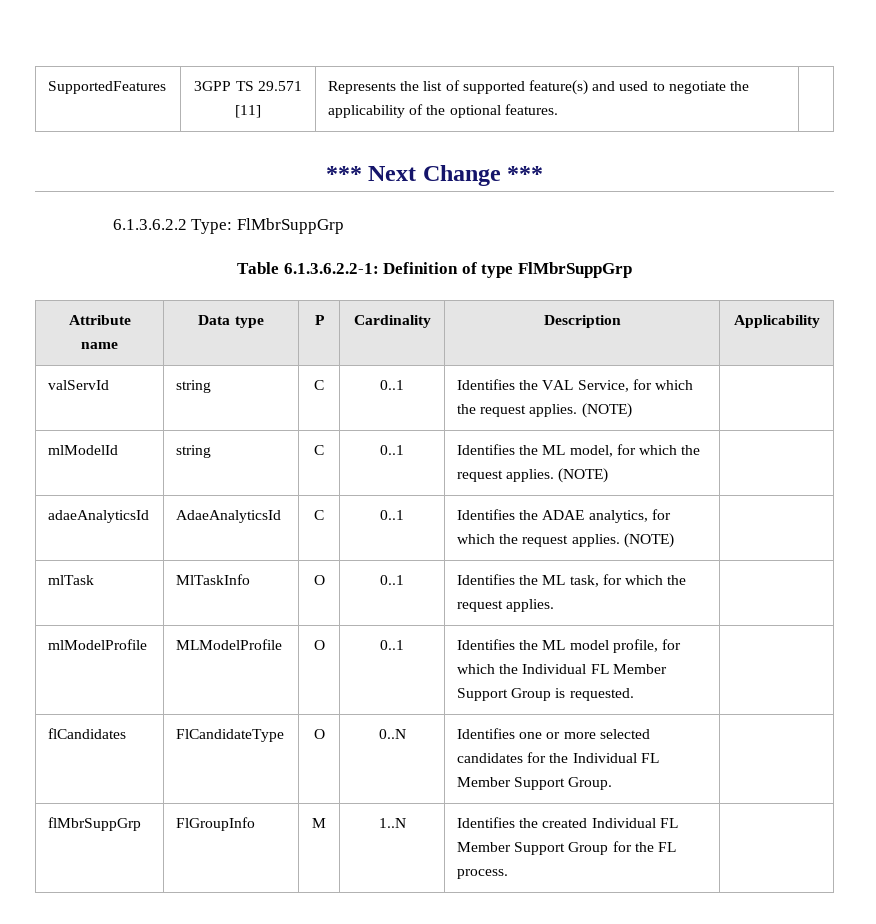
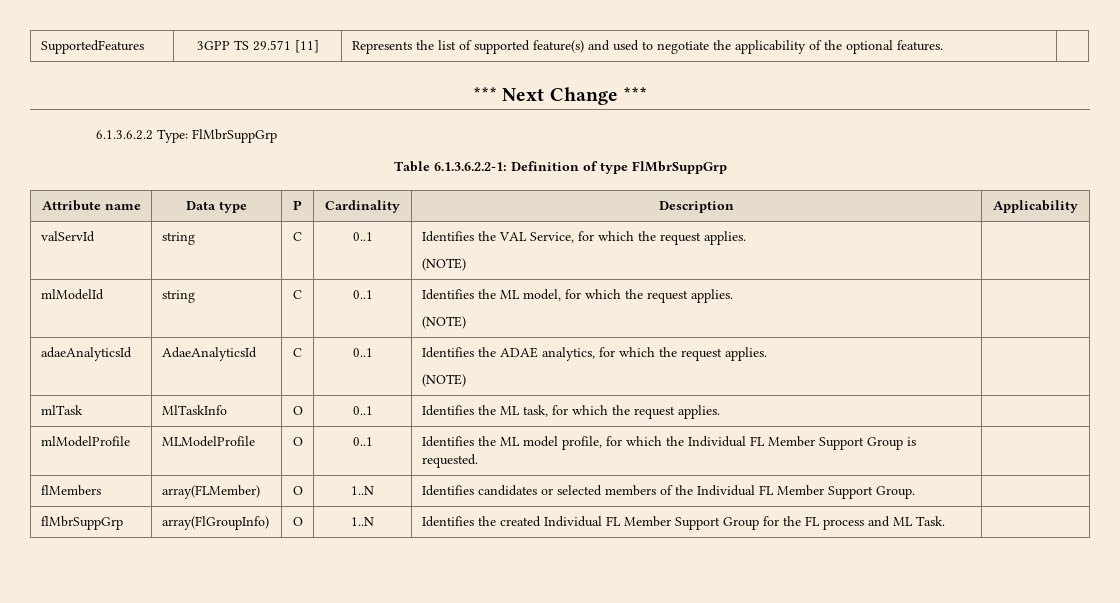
(578, 410) none -> (746, 238) //
(555, 475) none -> (733, 296) //
(620, 540) none -> (767, 354) //
[48,728,127,739] [176,729,285,742] [313,729,325,739] [378,729,406,739] [457,728,650,739] [457,752,547,763] flCandidates | FlCandidateType | O | 0..N | Identifies one or more selected candidates for -> [40,485,101,496] [161,485,260,499] [292,486,303,495] [351,486,374,495] [421,485,673,496] flMembers | array(FLMember) | O | 1..N | Identifies candidates or selected members of
[176,817,256,831] [312,818,326,828] FlGroupInfo | M -> [161,516,269,530] [292,517,303,526] array(FlGroupInfo) | O
[457,869,509,879] process. -> [822,516,945,530] process and ML Task.

